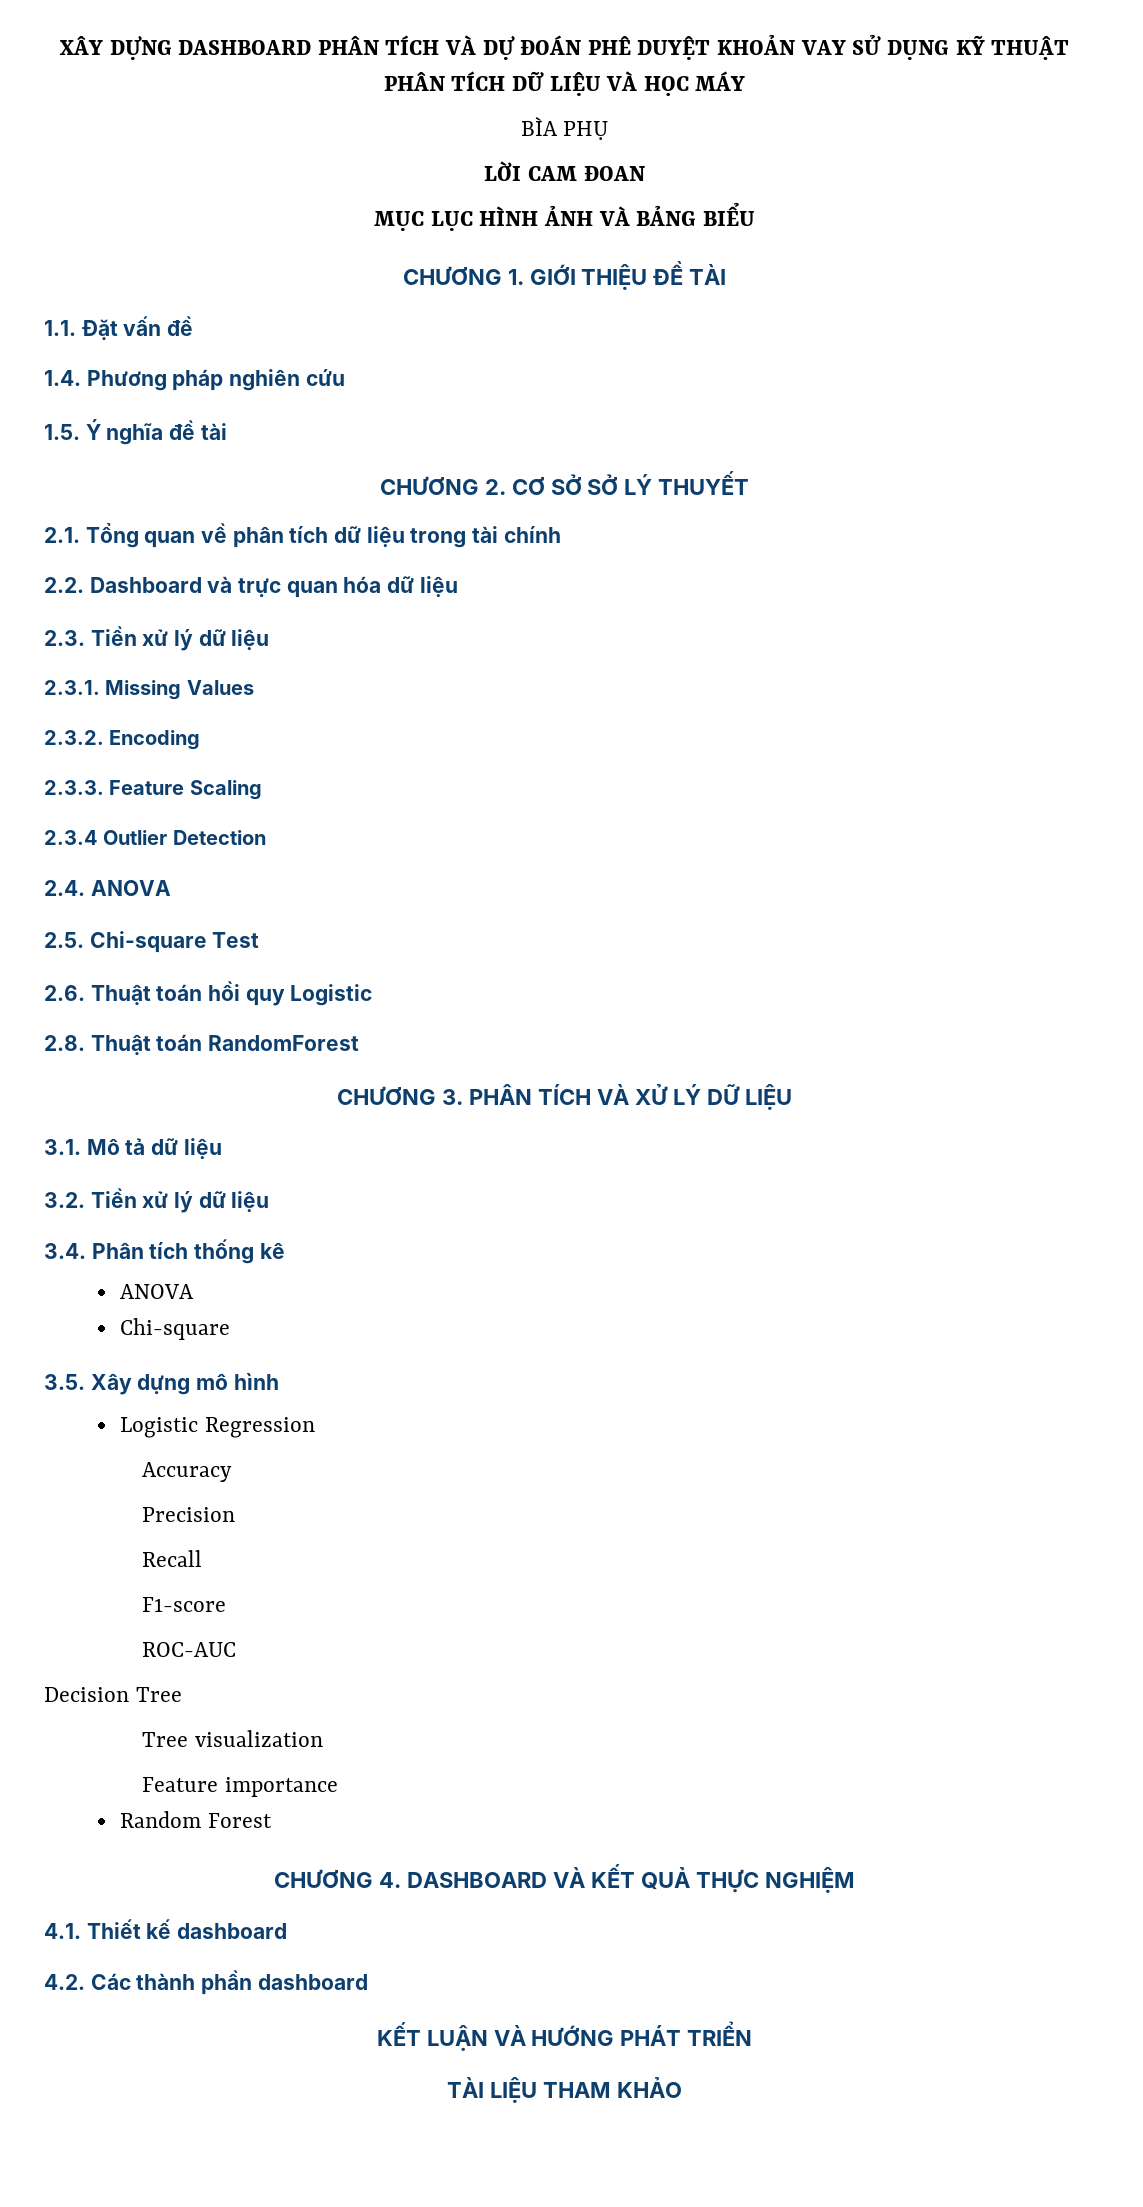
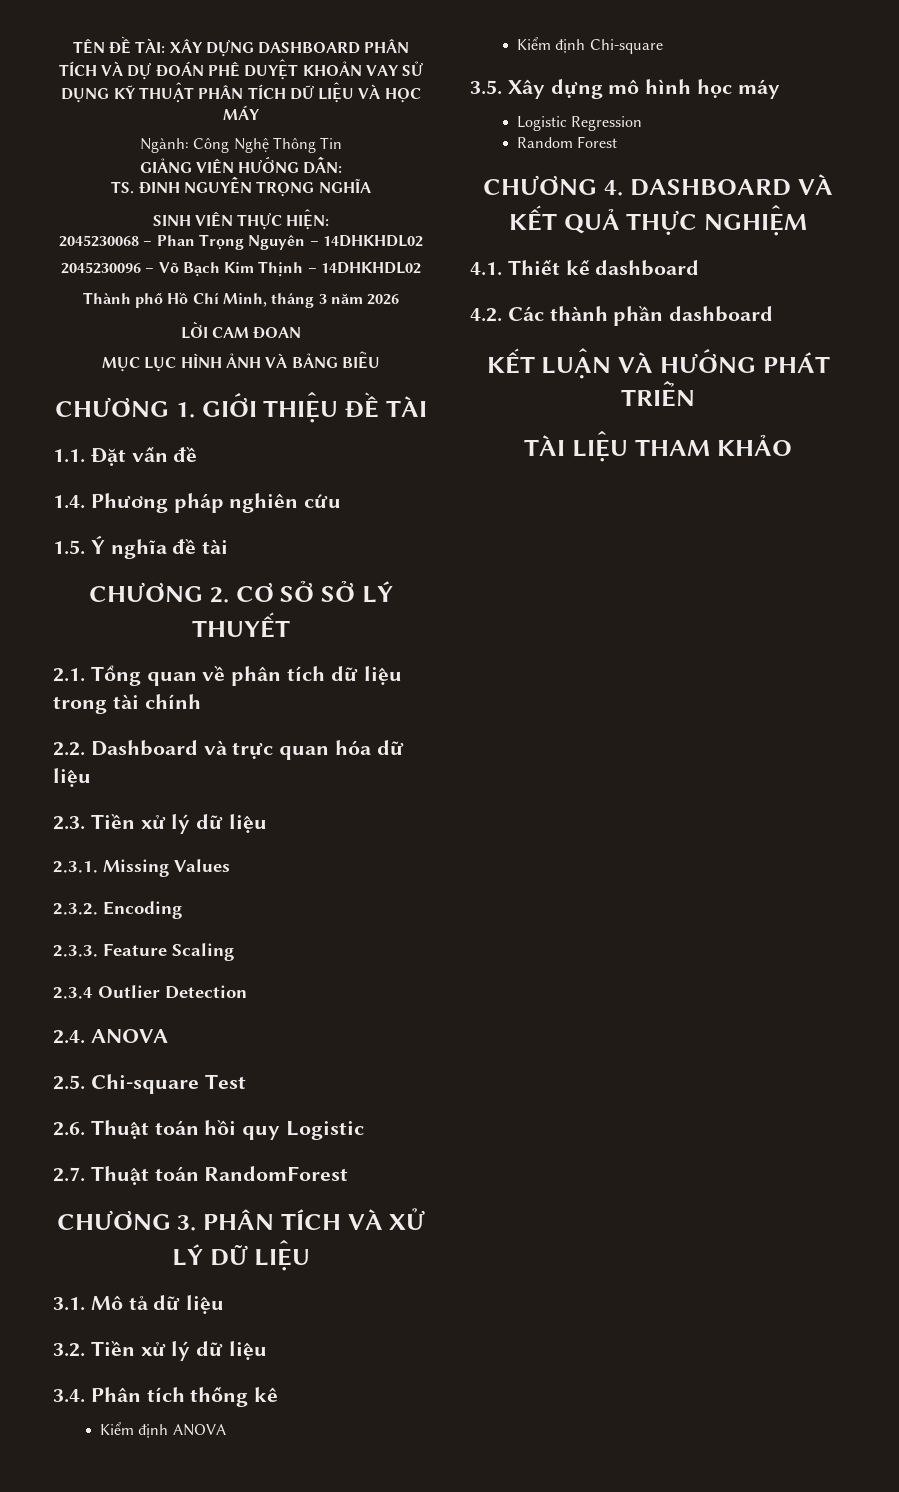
(58, 45) none -> [72,36,166,54] TÊN ĐỀ TÀI:
[520,117,609,140] BÌA PHỤ -> [139,137,343,153] [139,156,343,174] [111,176,371,197] [152,209,330,230] [59,234,423,250] [60,261,422,277] [82,292,400,308] Ngành: Công Nghệ Thông Tin // GIẢNG VIÊN HƯỚNG DẪN: // TS. ĐINH NGUYỄN TRỌNG NGHĨA // SINH VIÊN THỰC HIỆN: // 2045230068 – Phan Trọng Nguyên – 14DHKHDL02 // 2045230096 – Võ Bạch Kim Thịnh – 14DHKHDL02 // Thành phố Hồ Chí Minh, tháng 3 năm 2026
[44,1035,85,1051] 2.8. -> [53,1167,85,1182] 2.7.
[119,1284,194,1299] ANOVA // -> [100,1422,226,1438] [517,37,586,53] Kiểm định ANOVA // Kiểm định
(279, 1381) none -> [697,79,780,99] học máy
[141,1462,232,1482] [141,1507,235,1522] [141,1550,202,1567] [141,1597,226,1612] [141,1642,236,1657] [44,1687,182,1702] [141,1730,323,1747] [141,1777,338,1797] // Accuracy // Precision // Recall // F1-score // ROC-AUC // Decision Tree // Tree visualization // Feature importance -> (643, 123) none

